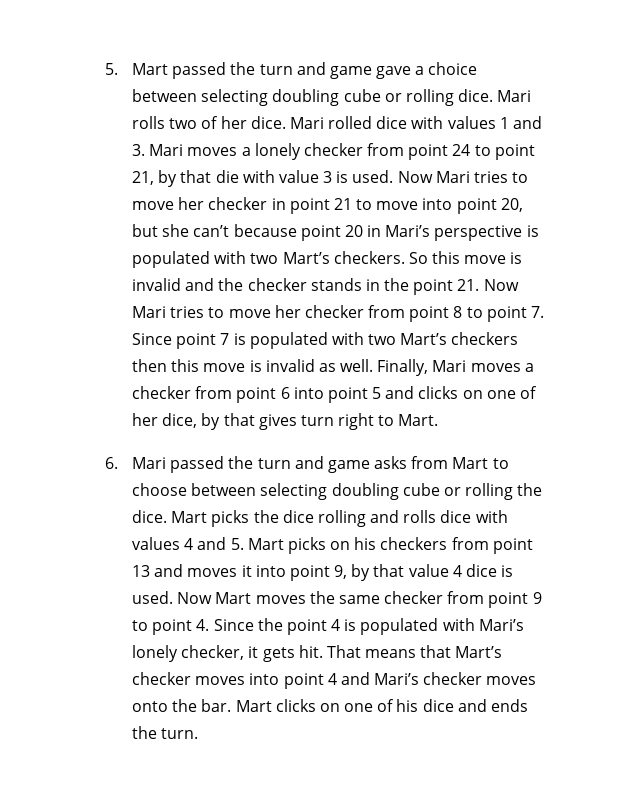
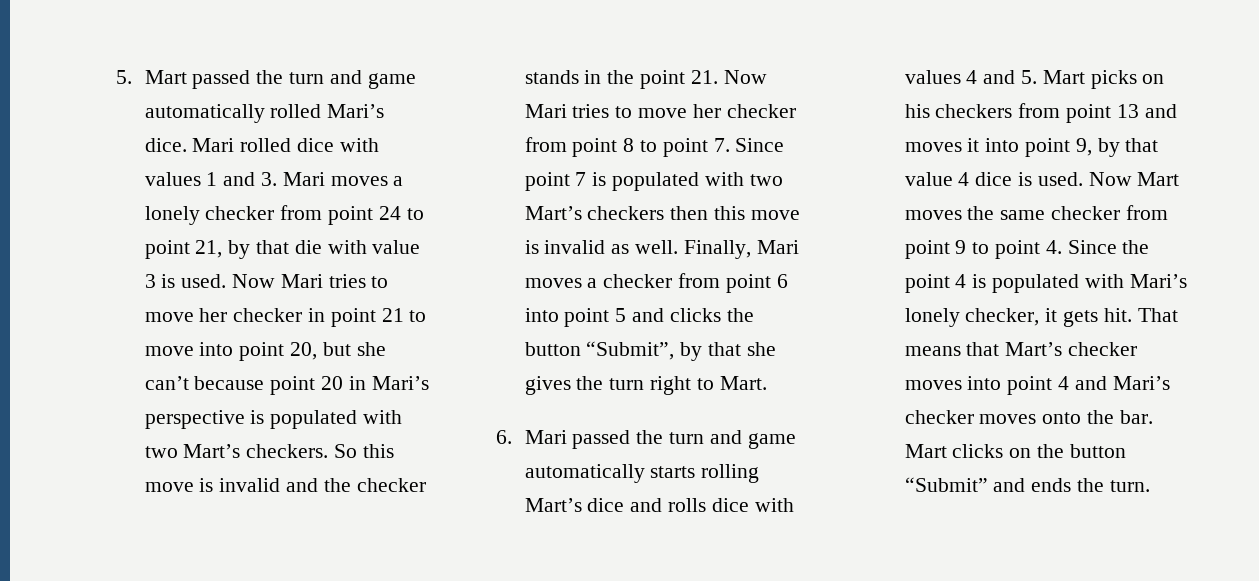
[376,62,478,79] [131,89,532,106] [131,116,247,129] gave a choice between selecting doubling cube or rolling dice. Mari rolls two of her -> [144,104,385,123] automatically rolled Mari’s
[462,386,538,399] [131,413,297,430] on one of her dice, by that gives -> [726,308,754,322] [524,341,776,361] [524,376,604,395] the button “Submit”, by that she gives the
[374,456,509,469] [131,483,543,500] [131,510,366,527] asks from Mart to choose between selecting doubling cube or rolling the dice. Mart picks the dice rolling -> [524,464,760,483] [524,498,625,512] automatically starts rolling Mart’s dice
[344,699,454,712] one of his dice -> [1037,444,1126,458] [904,477,988,492] the button “Submit”

